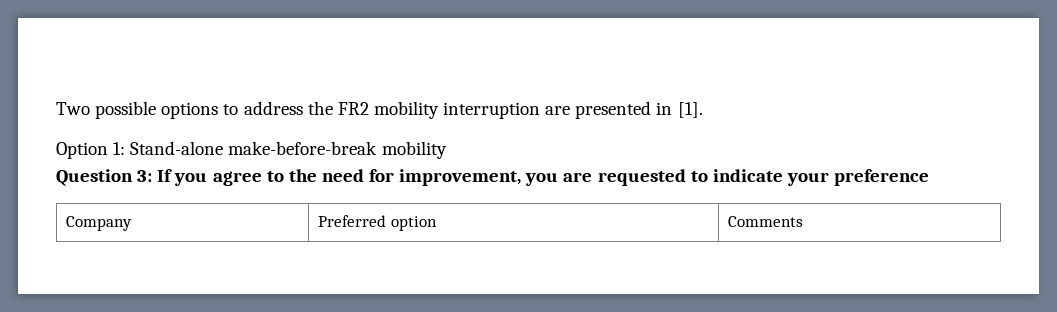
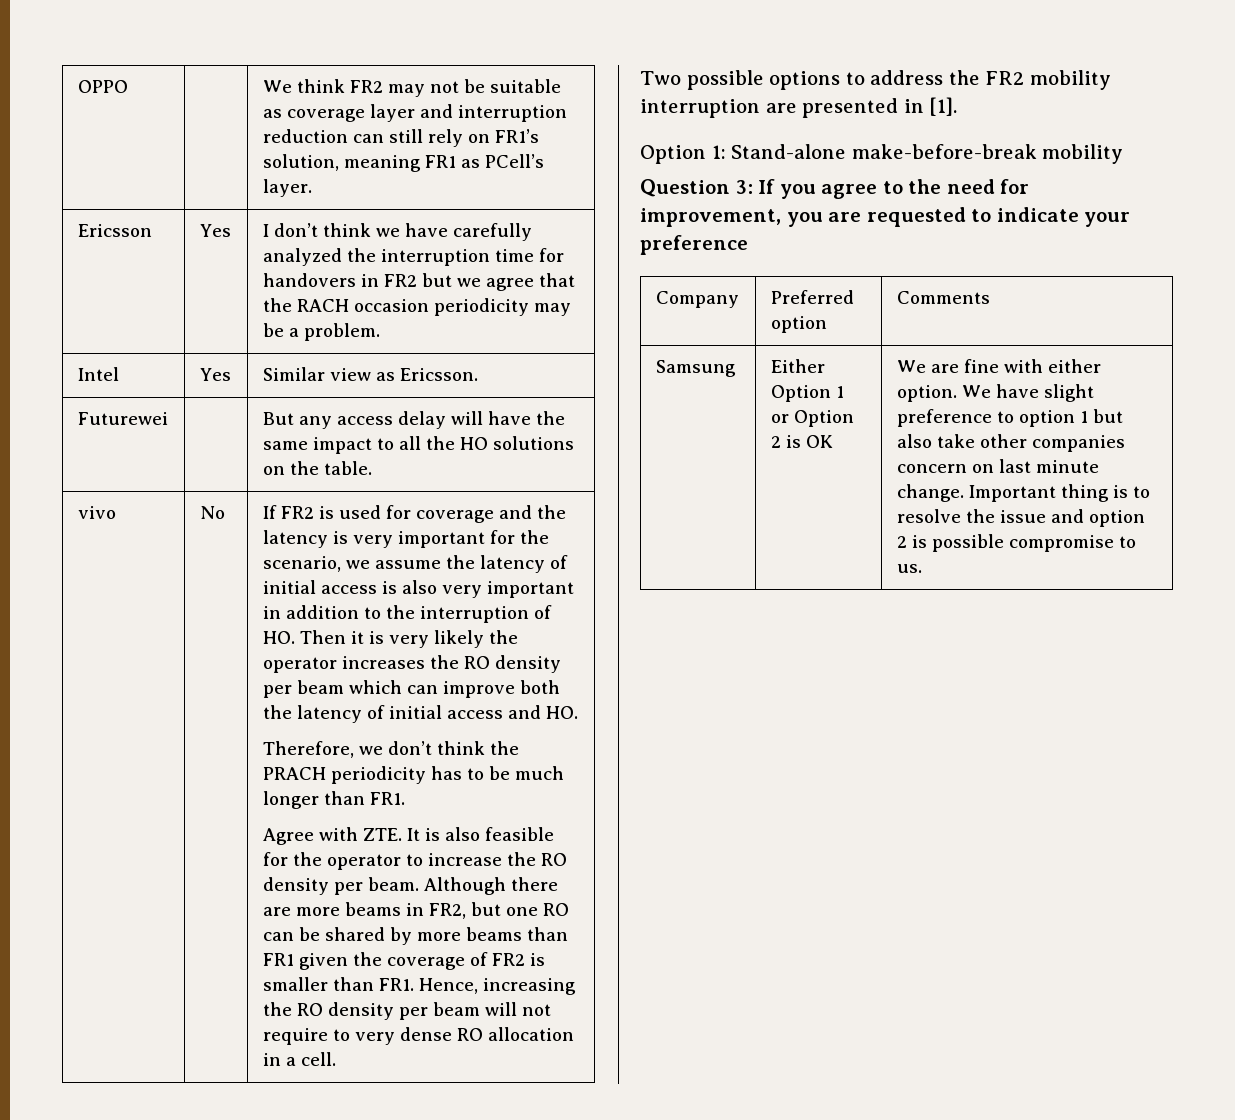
(56, 108) none -> [77,80,128,93] [262,79,561,97] [262,104,567,122] [262,129,539,147] [262,154,544,172] [262,179,312,197] [77,224,152,237] [199,224,231,237] [262,223,532,241] [262,248,564,266] [262,273,575,291] [262,298,571,316] [262,323,380,341] [77,367,119,381] [199,368,231,381] [262,367,478,381] [77,412,168,425] [262,411,565,429] [262,436,574,454] [262,461,372,475] [77,506,116,519] [199,506,225,519] [262,505,566,523] [262,530,549,548] [262,555,568,573] [262,580,574,598] [262,605,552,623] [262,630,518,648] [262,655,561,673] [262,680,560,698] [262,705,578,723] [262,741,519,758] [262,766,564,784] [262,791,405,809] [262,827,554,845] [262,852,567,870] [262,877,558,895] [262,902,569,919] [262,927,568,945] [262,952,545,970] [262,977,576,995] [262,1002,551,1020] [262,1027,574,1045] [262,1052,336,1066] OPPO | | We think FR2 may not be suitable as coverage layer and interruption reduction can still rely on FR1’s solution, meaning FR1 as PCell’s layer. // Ericsson | Yes | I don’t think we have carefully analyzed the interruption time for handovers in FR2 but we agree that the RACH occasion periodicity may be a problem. // Intel | Yes | Similar view as Ericsson. // Futurewei | | But any access delay will have the same impact to all the HO solutions on the table. // vivo | No | If FR2 is used for coverage and the latency is very important for the scenario, we assume the latency of initial access is also very important in addition to the interruption of HO. Then it is very likely the operator increases the RO density per beam which can improve both the latency of initial access and HO. // Therefore, we don’t think the PRACH periodicity has to be much longer than FR1. // Agree with ZTE. It is also feasible for the operator to increase the RO density per beam. Although there are more beams in FR2, but one RO can be shared by more beams than FR1 given the coverage of FR2 is smaller than FR1. Hence, increasing the RO density per beam will not require to very dense RO allocation in a cell. //
(804, 221) none -> [655,360,736,377] [770,359,825,373] [770,385,844,402] [770,410,854,427] [770,435,833,448] [896,359,1101,373] [896,384,1094,402] [896,409,1123,427] [896,434,1125,452] [896,459,1099,473] [896,484,1150,502] [896,509,1145,527] [896,534,1136,552] [896,564,922,573] // Samsung | Either Option 1 or Option 2 is OK | We are fine with either option. We have slight preference to option 1 but also take other companies concern on last minute change. Important thing is to resolve the issue and option 2 is possible compromise to us.

